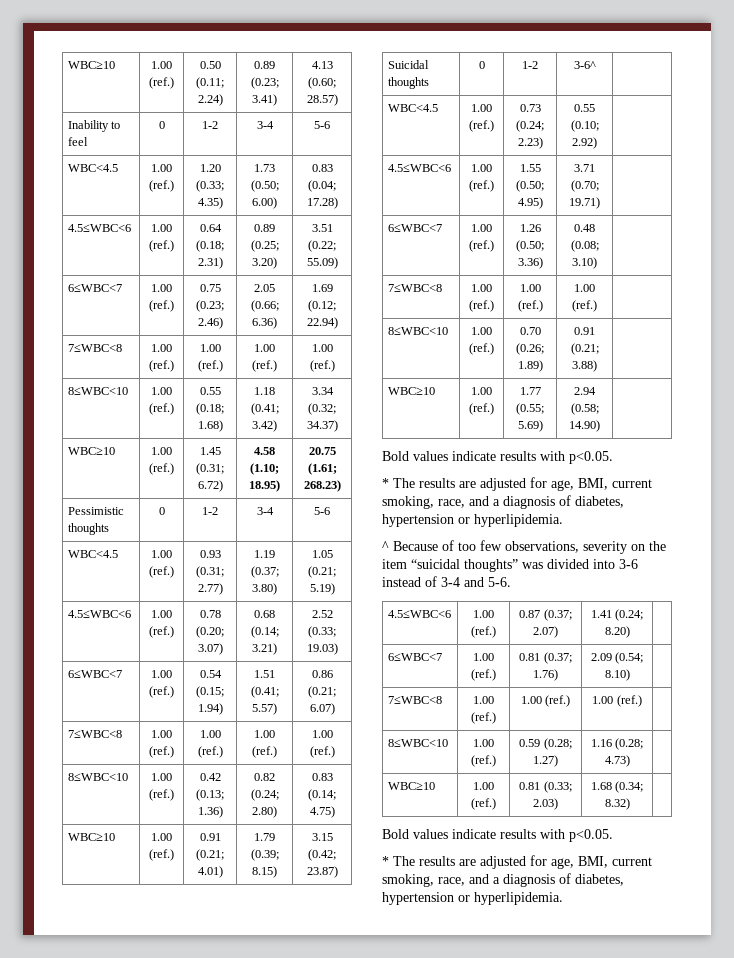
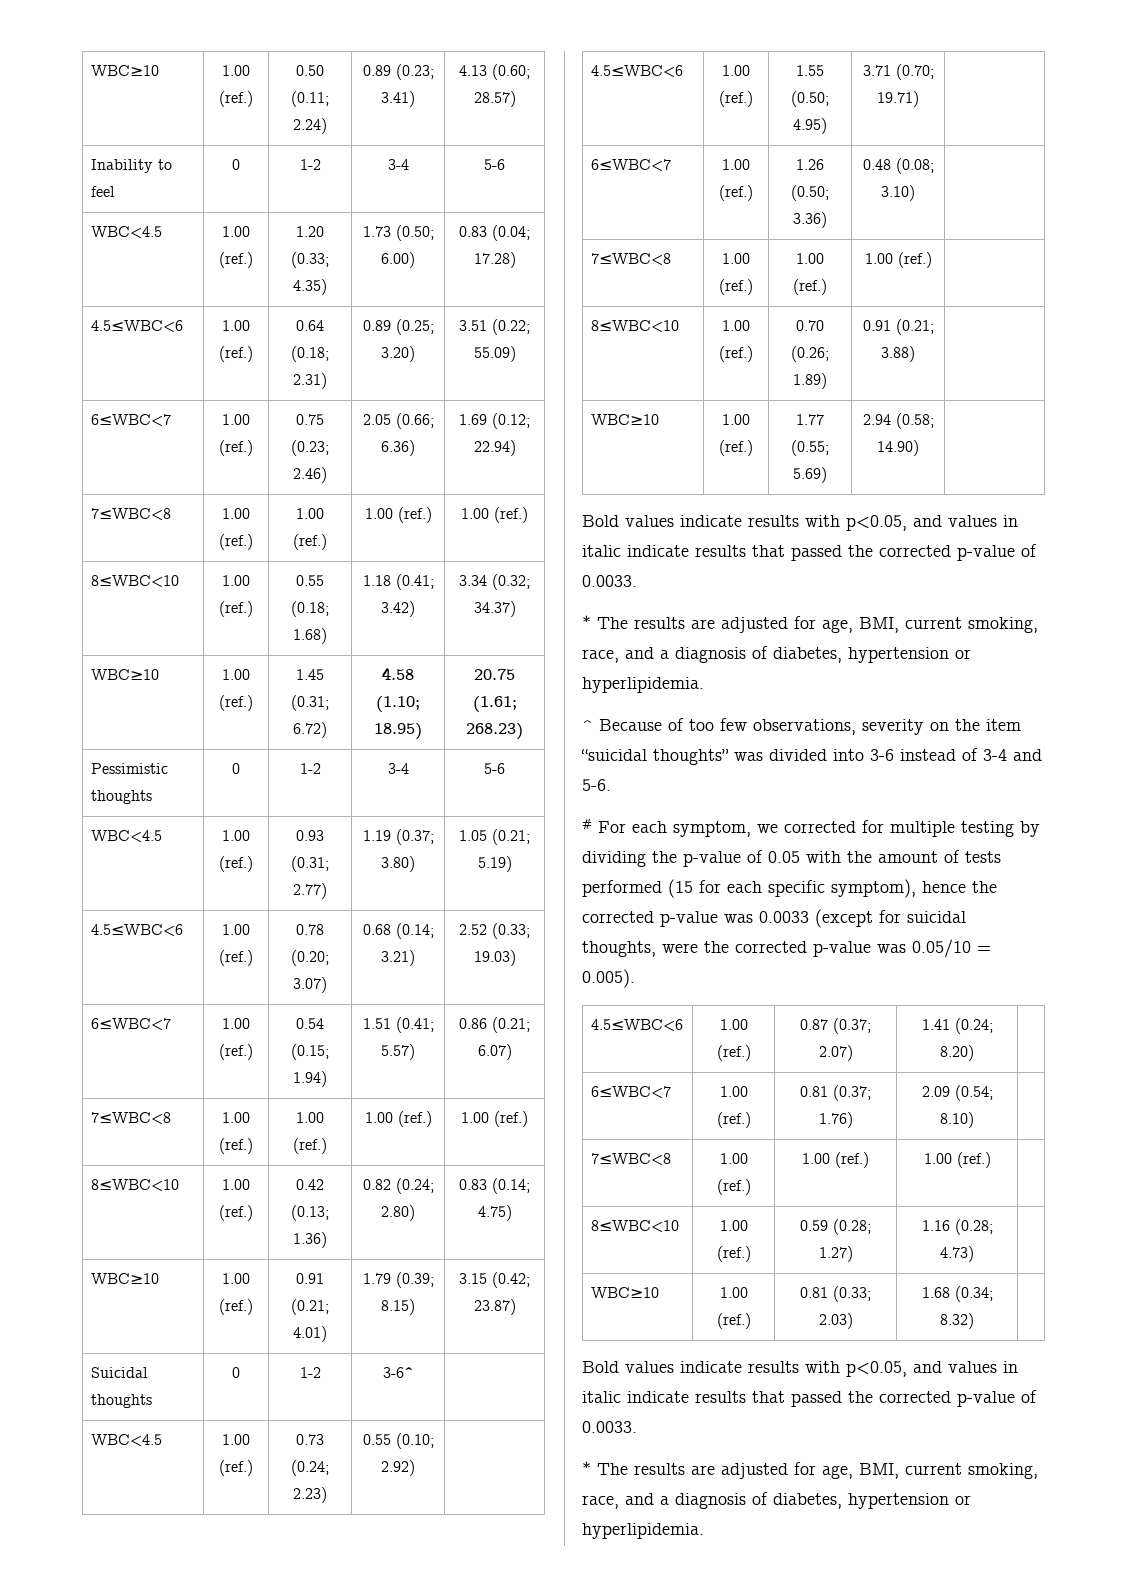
[569,451,613,464] p<0.05. -> [846,515,1018,531] [582,544,1037,561] [582,575,637,587] p<0.05, and values in italic indicate results that passed the corrected p-value of 0.0033.
(511, 582) none -> [582,817,1040,837] [582,850,1001,867] [582,879,997,898] [582,909,966,928] [582,939,991,958] [582,969,635,988] // # For each symptom, we corrected for multiple testing by dividing the p-value of 0.05 with the amount of tests performed (15 for each specific symptom), hence the corrected p-value was 0.0033 (except for suicidal thoughts, were the corrected p-value was 0.05/10 = 0.005).
[569,829,613,842] p<0.05. -> [846,1361,1018,1377] [582,1390,1037,1407] [582,1421,637,1433] p<0.05, and values in italic indicate results that passed the corrected p-value of 0.0033.

